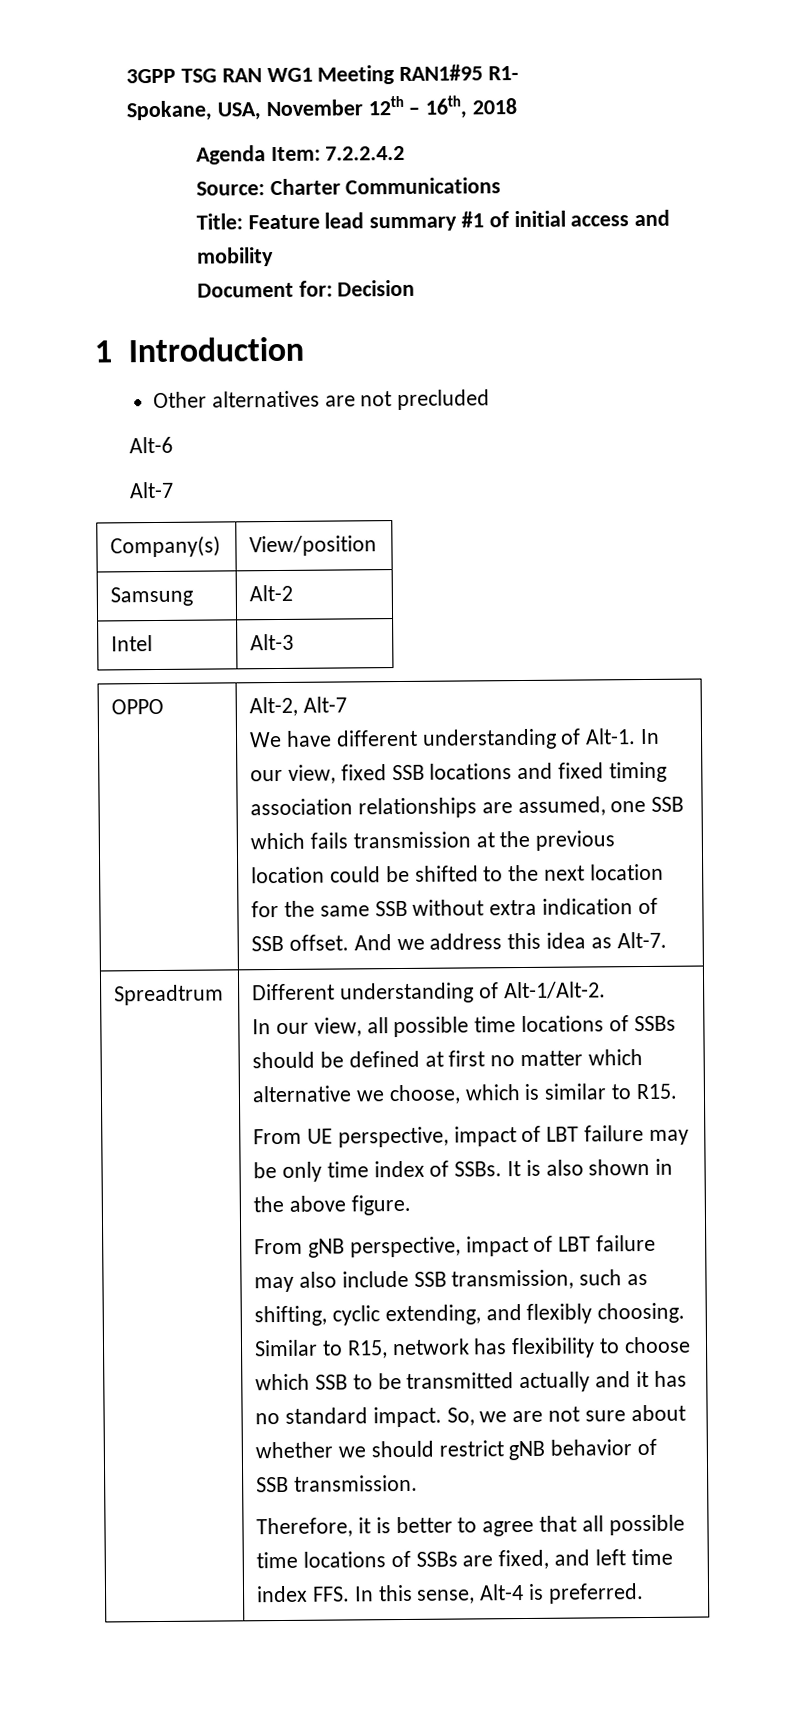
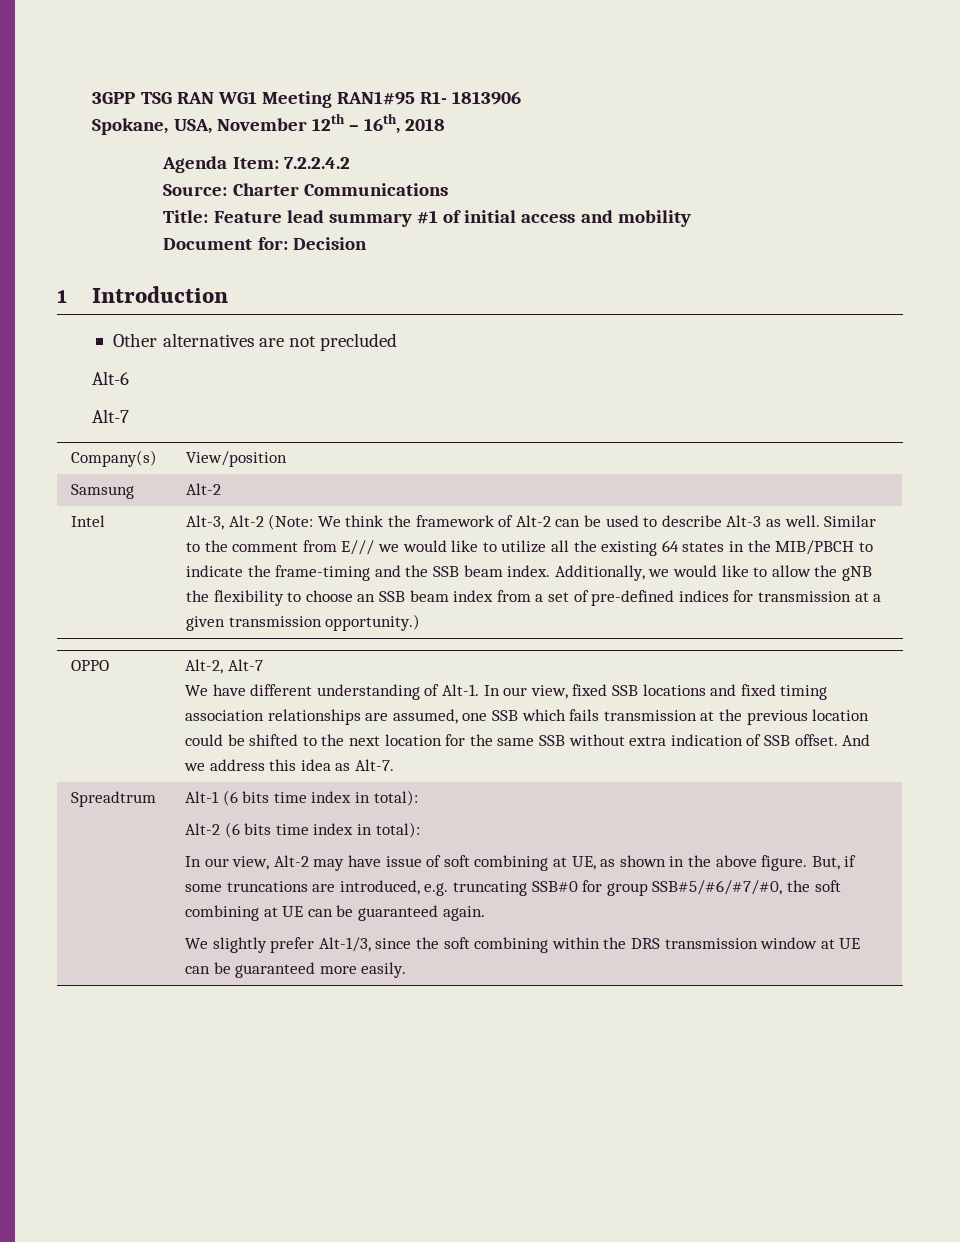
(520, 73) none -> [452,91,522,105] 1813906
[250,633,295,651] Alt-3 -> [186,514,877,530] [186,540,873,556] [186,565,872,581] [186,590,882,606] [186,614,421,631] Alt-3, Alt-2 (Note: We think the framework of Alt-2 can be used to describe Alt-3 as well. Similar to the comment from E/// we would like to utilize all the existing 64 states in the MIB/PBCH to indicate the frame-timing and the SSB beam index. Additionally, we would like to allow the gNB the flexibility to choose an SSB beam index from a set of pre-defined indices for transmission at a given transmission opportunity.)
[252,981,606,1004] [252,1015,676,1038] [252,1049,643,1069] [252,1083,677,1105] [253,1125,689,1148] [253,1159,584,1182] Different understanding of Alt-1/Alt-2. // In our view, all possible time locations of SSBs should be defined at first no matter which alternative we choose, which is similar to R15. // From UE perspective, impact of LBT failure may be only time index of SSBs. It is also -> [185,790,418,806] [185,822,420,838] [185,855,616,871] Alt-1 (6 bits time index in total): // Alt-2 (6 bits time index in total): // In our view, Alt-2 may have issue of soft combining at UE, as
[254,1234,657,1258] [254,1269,649,1293] [254,1302,686,1327] [254,1336,691,1359] [255,1370,687,1393] [255,1404,686,1428] [255,1438,658,1461] [256,1474,419,1493] [256,1514,685,1538] [256,1548,673,1570] [256,1583,644,1604] // From gNB perspective, impact of LBT failure may also include SSB transmission, such as shifting, cyclic extending, and flexibly choosing. Similar to R15, network has flexibility to choose which SSB to be transmitted actually and it has no standard impact. So, we are not sure about whether we should restrict gNB behavior of SSB transmission. // Therefore, it is better to agree that all possible time locations of SSBs are fixed, and left time index FFS. In this sense, Alt-4 is preferred. -> [811,855,857,870] [185,880,841,896] [185,905,485,921] [185,937,861,953] [185,962,407,978] But, if some truncations are introduced, e.g. truncating SSB#0 for group SSB#5/#6/#7/#0, the soft combining at UE can be guaranteed again. // We slightly prefer Alt-1/3, since the soft combining within the DRS transmission window at UE can be guaranteed more easily.

